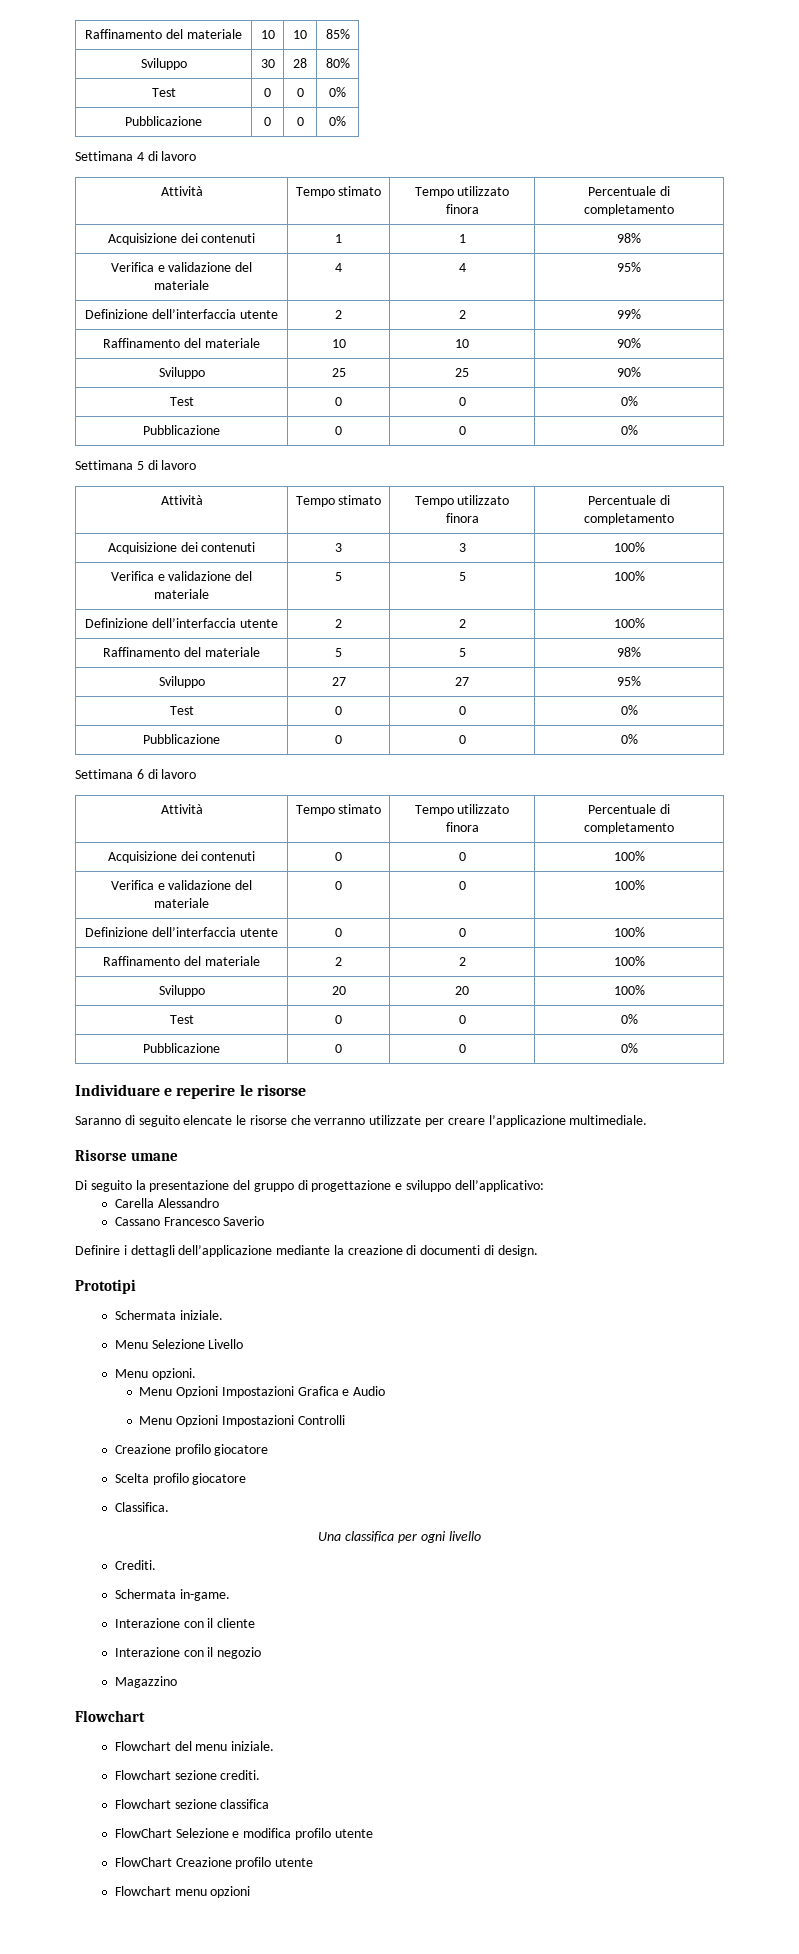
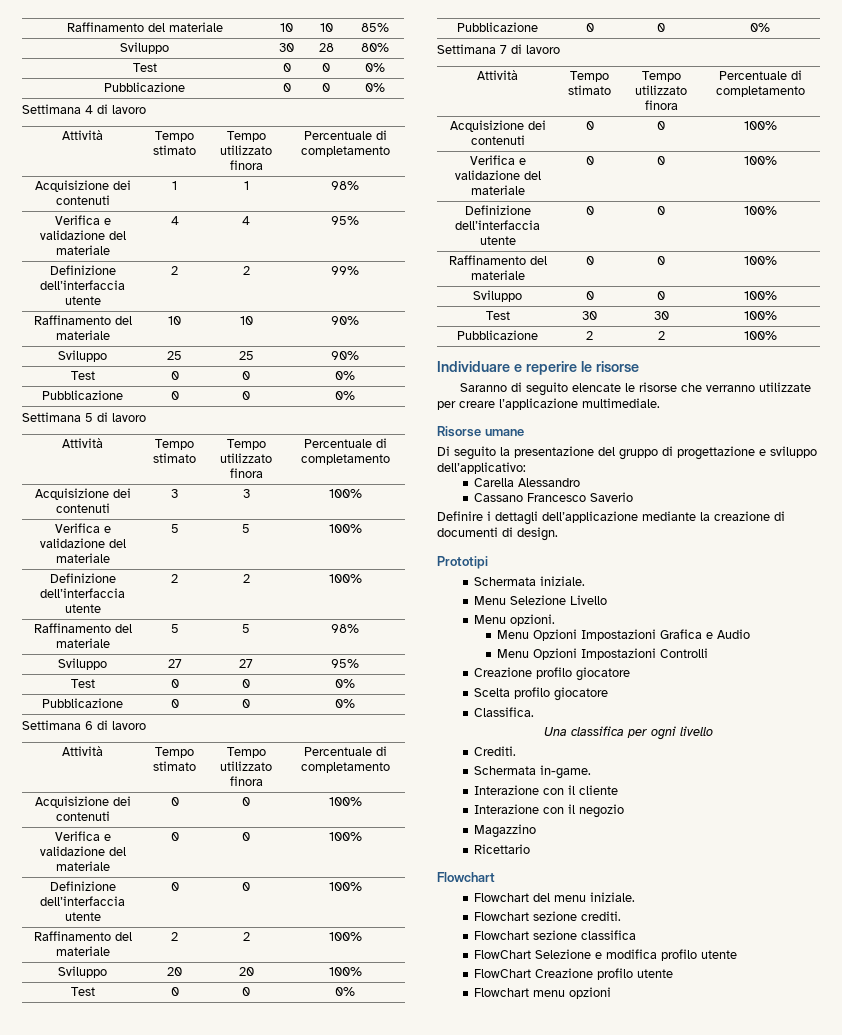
(638, 1048) none -> [437,44,560,54] [477,70,518,80] [570,71,609,82] [568,85,611,95] [641,71,681,82] [635,85,687,95] [644,100,678,110] [718,70,802,80] [715,86,805,97] [449,120,546,132] [470,135,525,145] [585,121,594,130] [657,121,665,130] [743,121,777,130] [469,155,526,165] [454,170,541,180] [470,185,525,195] [585,156,594,165] [657,156,665,165] [743,156,777,165] [464,205,531,215] [455,220,540,230] [479,236,516,245] [585,206,594,215] [657,206,665,215] [743,206,777,215] [448,255,547,265] [470,270,525,280] [585,256,594,265] [657,256,665,265] [743,256,777,265] [473,290,522,302] [585,291,594,300] [657,291,665,300] [743,291,777,300] [485,311,510,320] [582,311,597,320] [653,311,669,320] [743,311,777,320] [457,330,538,340] [586,331,593,340] [657,331,665,340] [743,331,777,340] // Settimana 7 di lavoro // Attività | Tempo stimato | Tempo utilizzato finora | Percentuale di completamento // Acquisizione dei contenuti | 0 | 0 | 100% // Verifica e validazione del materiale | 0 | 0 | 100% // Definizione dell’interfaccia utente | 0 | 0 | 100% // Raffinamento del materiale | 0 | 0 | 100% // Sviluppo | 0 | 0 | 100% // Test | 30 | 30 | 100% // Pubblicazione | 2 | 2 | 100%
(177, 1682) none -> [473,844,530,854] // Ricettario

